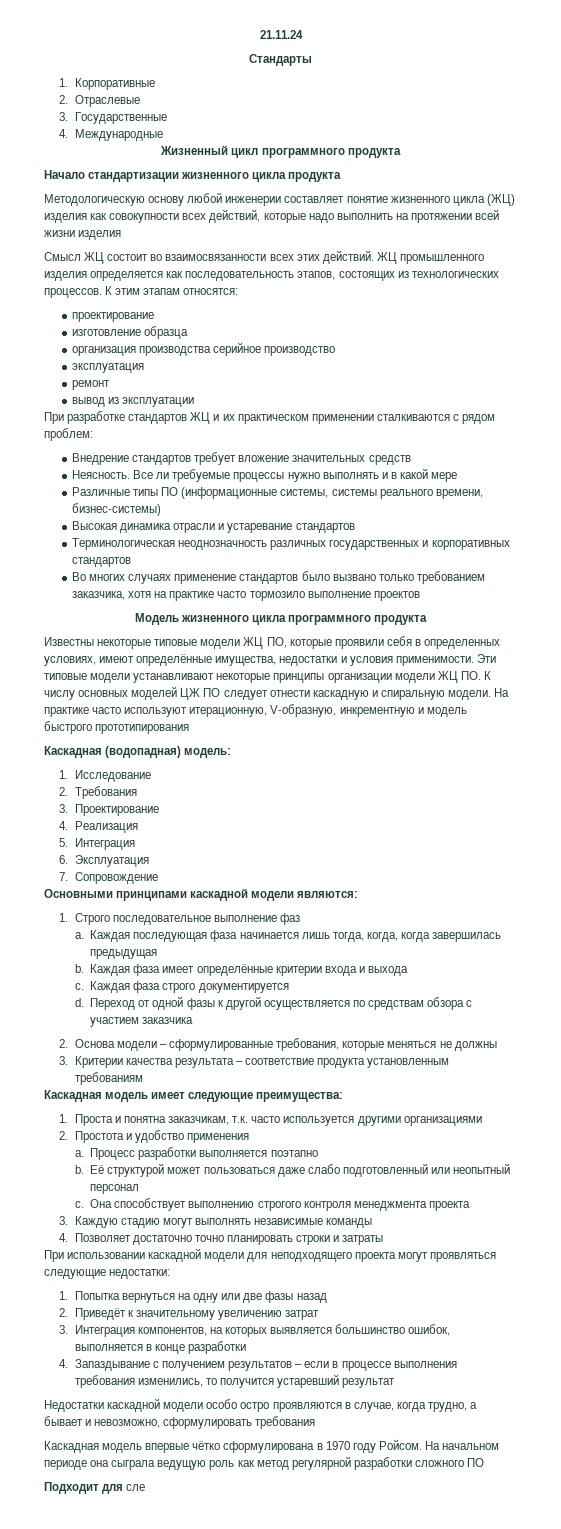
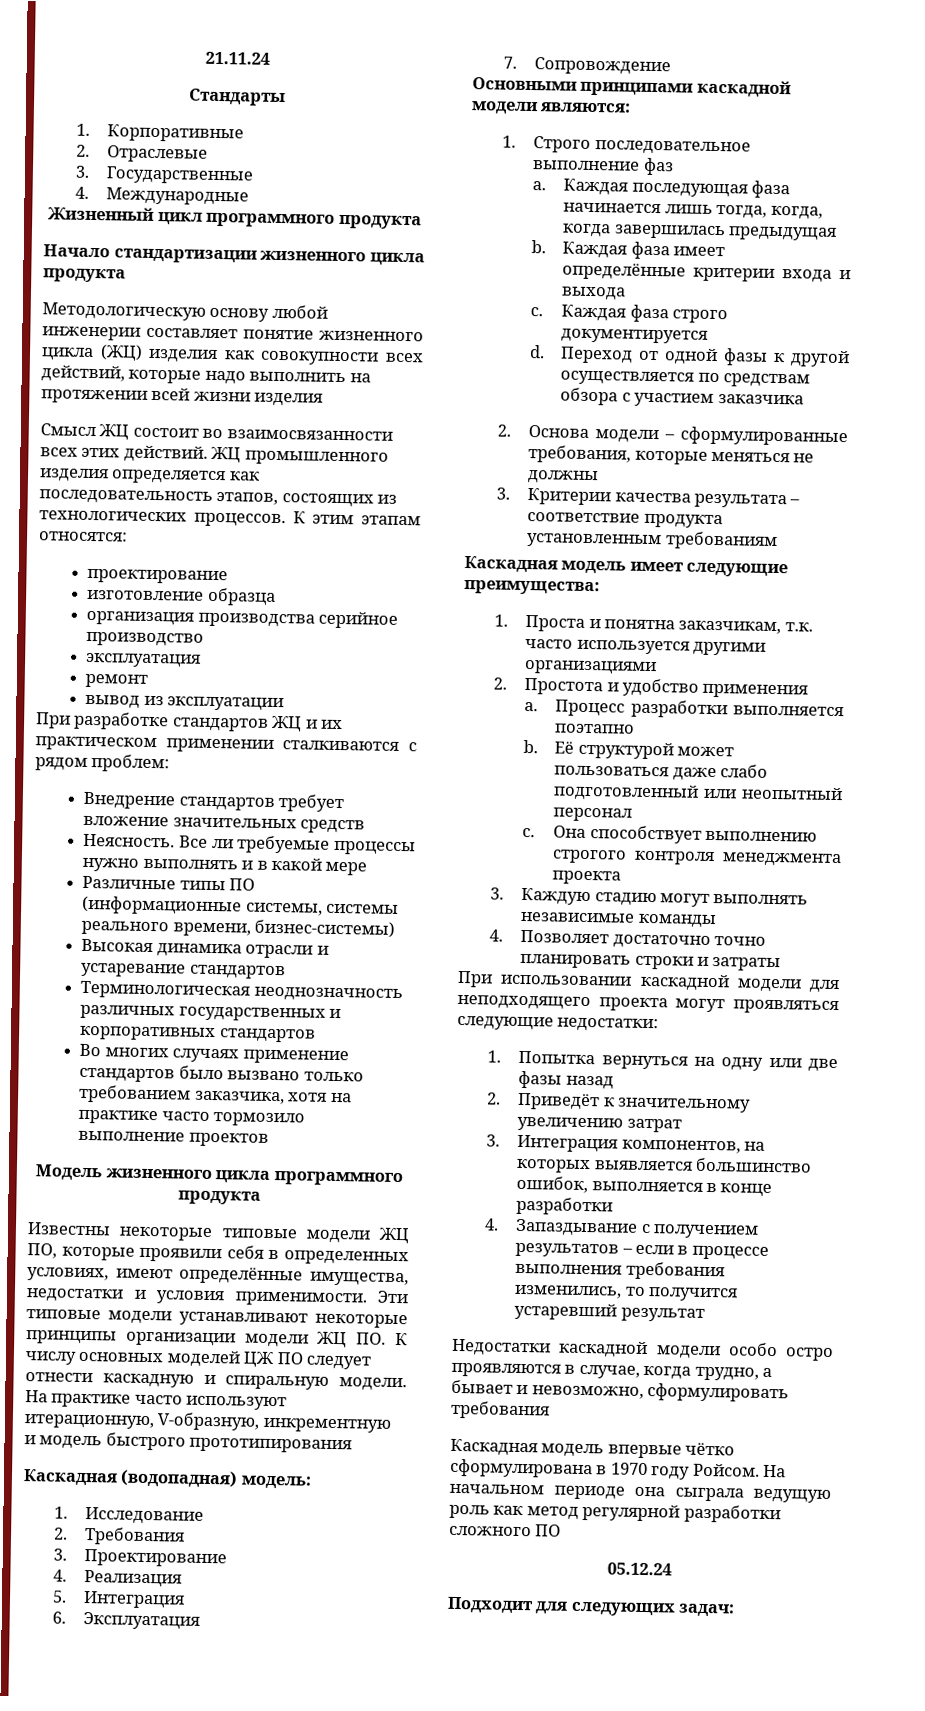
(485, 1462) none -> [606,1562,672,1576] // 05.12.24
[126,1484,146,1491] сле -> [570,1601,736,1617] следующих задач:

